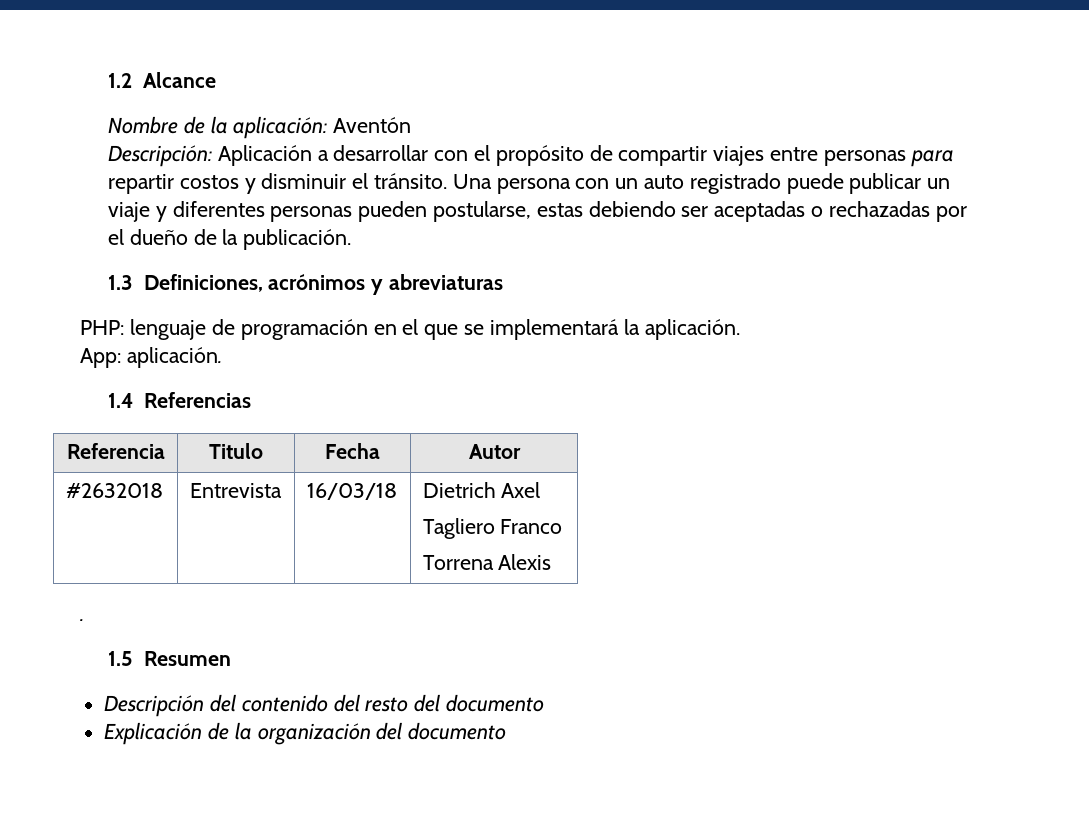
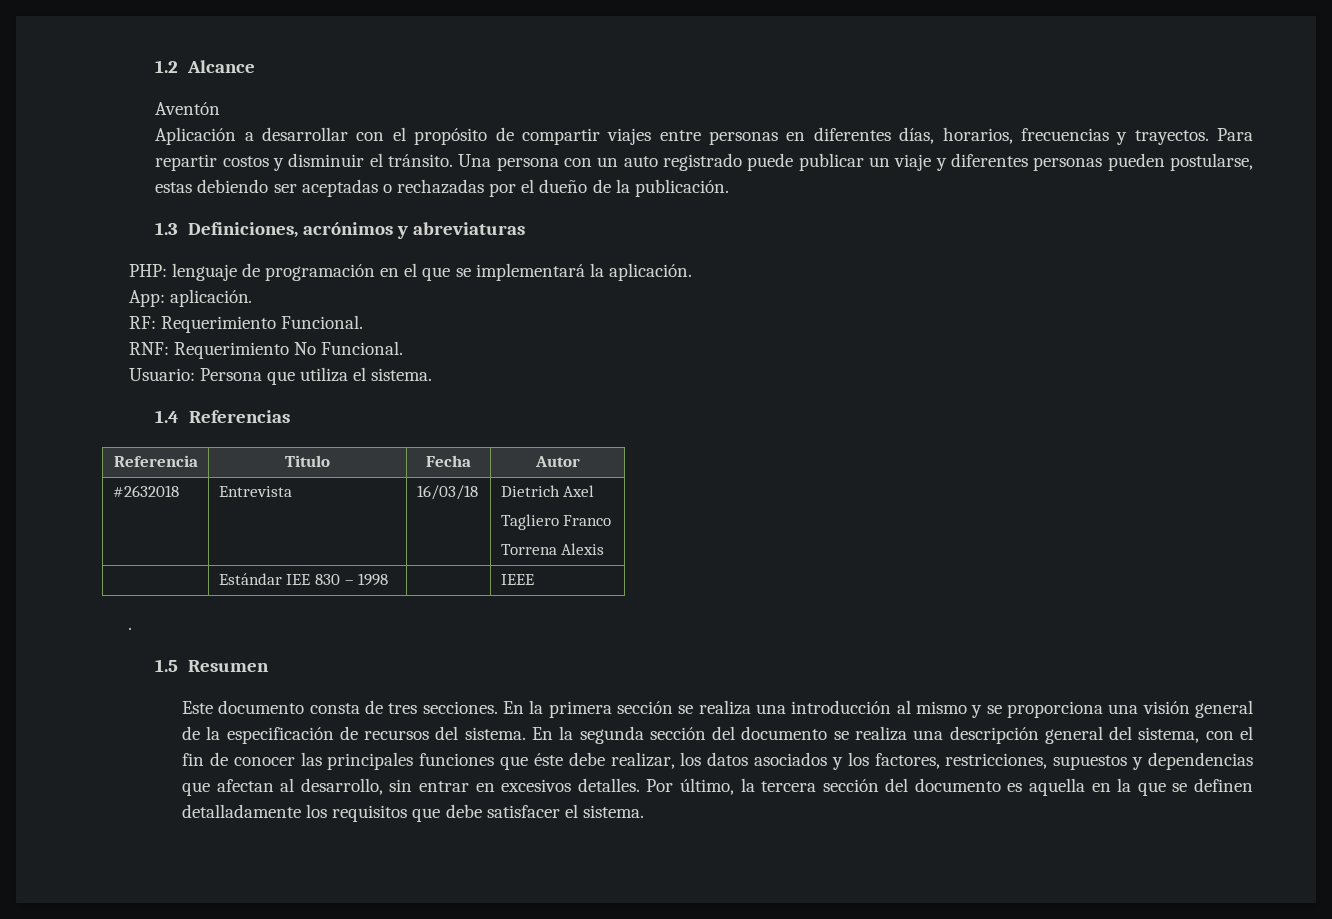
[107,116,328,139] Nombre de la aplicación: -> (255, 66) none
[107,145,212,167] Descripción: -> (221, 108) none
[910,150,954,167] para -> [786,127,1253,145] en diferentes días, horarios, frecuencias y trayectos. Para
(223, 357) none -> [128,315,363,333] [128,341,404,359] [128,367,433,385] // RF: Requerimiento Funcional. // RNF: Requerimiento No Funcional. // Usuario: Persona que utiliza el sistema.
[80,619,85,621] [107,651,231,666] [104,694,544,717] [104,722,507,745] // . // 1.5 Resumen // Descripción del contenido del resto del documento // Explicación de la organización del documento -> [218,573,389,586] [500,574,534,585] [128,627,132,630] [155,659,269,672] [182,700,1253,718] [182,726,1254,744] [182,752,1254,770] [182,778,1253,796] [182,804,644,822] // | Estándar IEE 830 – 1998 | | IEEE // . // 1.5 Resumen // Este documento consta de tres secciones. En la primera sección se realiza una introducción al mismo y se proporciona una visión general de la especificación de recursos del sistema. En la segunda sección del documento se realiza una descripción general del sistema, con el fin de conocer las principales funciones que éste debe realizar, los datos asociados y los factores, restricciones, supuestos y dependencias que afectan al desarrollo, sin entrar en excesivos detalles. Por último, la tercera sección del documento es aquella en la que se definen detalladamente los requisitos que debe satisfacer el sistema.

